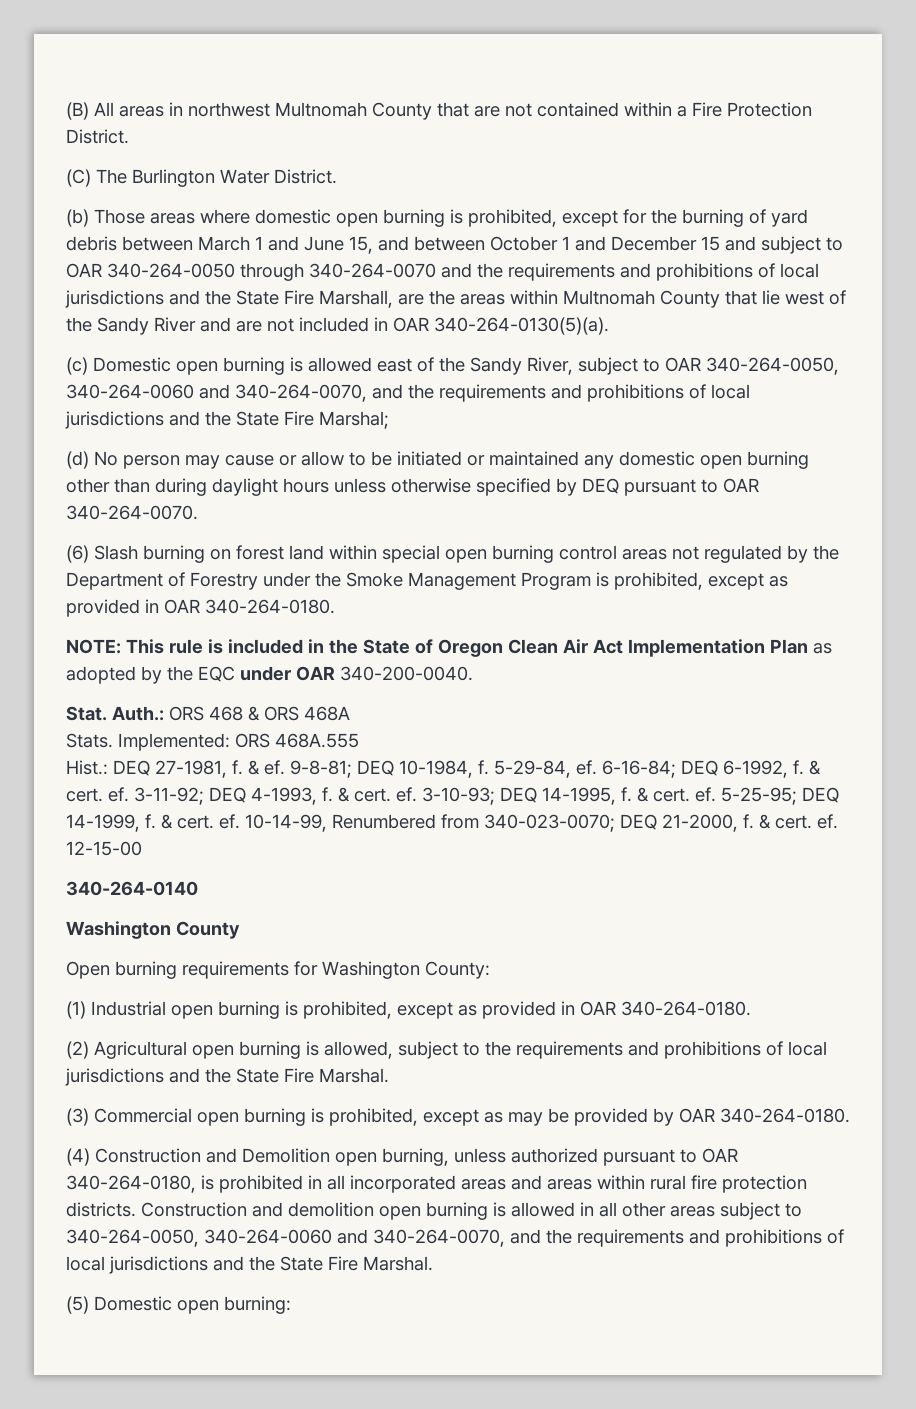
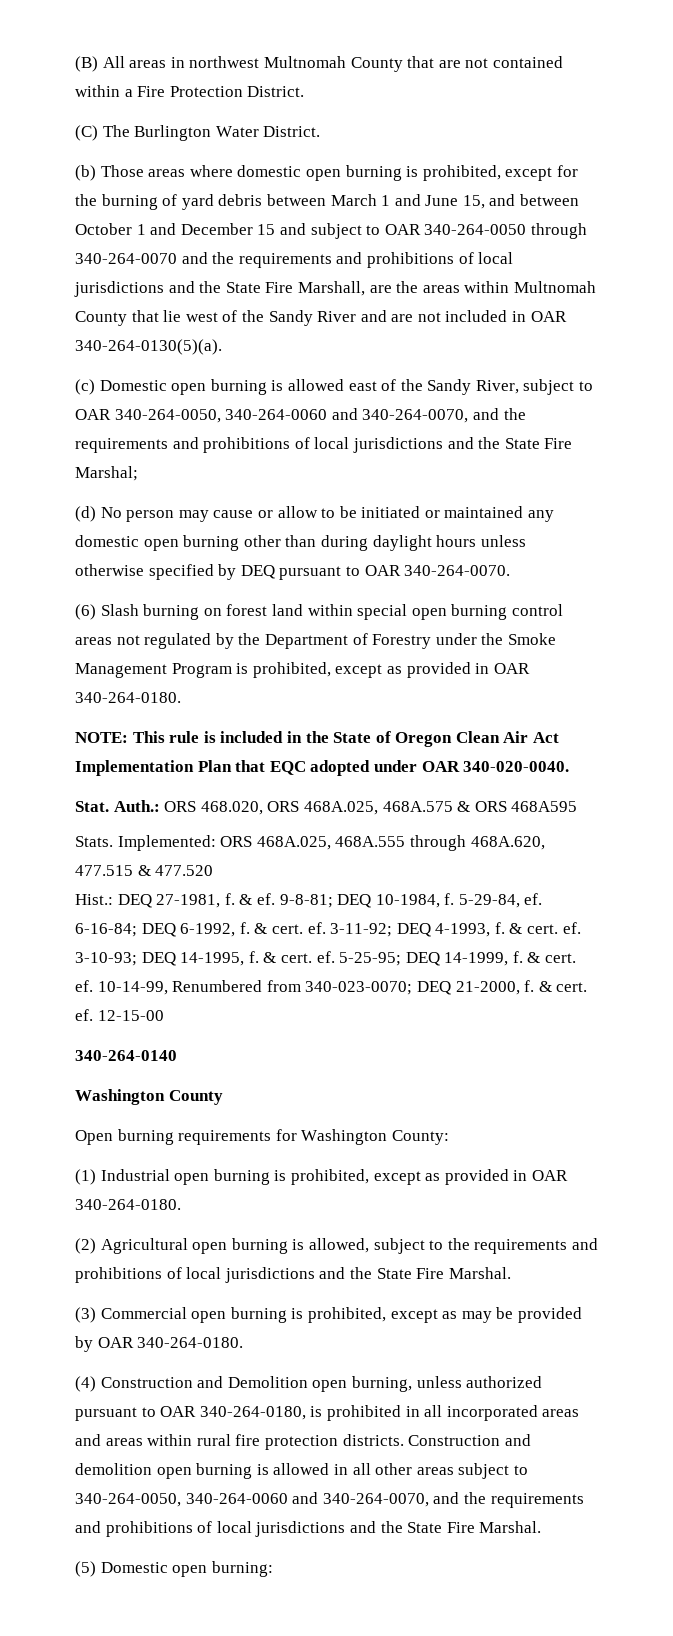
[813,643,832,654] [66,666,235,684] as adopted by the EQC -> [235,760,371,776] that EQC adopted
[340,666,473,681] 340-200-0040. -> [463,761,570,772] 340-020-0040.
[209,706,243,721] 468 -> [200,801,453,815] 468.020, ORS 468A.025, 468A.575
[304,706,350,721] 468A -> [511,801,578,812] 468A595
(270, 740) none -> [256,836,331,850] 468A.025,
(359, 740) none -> [409,835,545,851] [75,865,214,876] through 468A.620, 477.515 & 477.520

